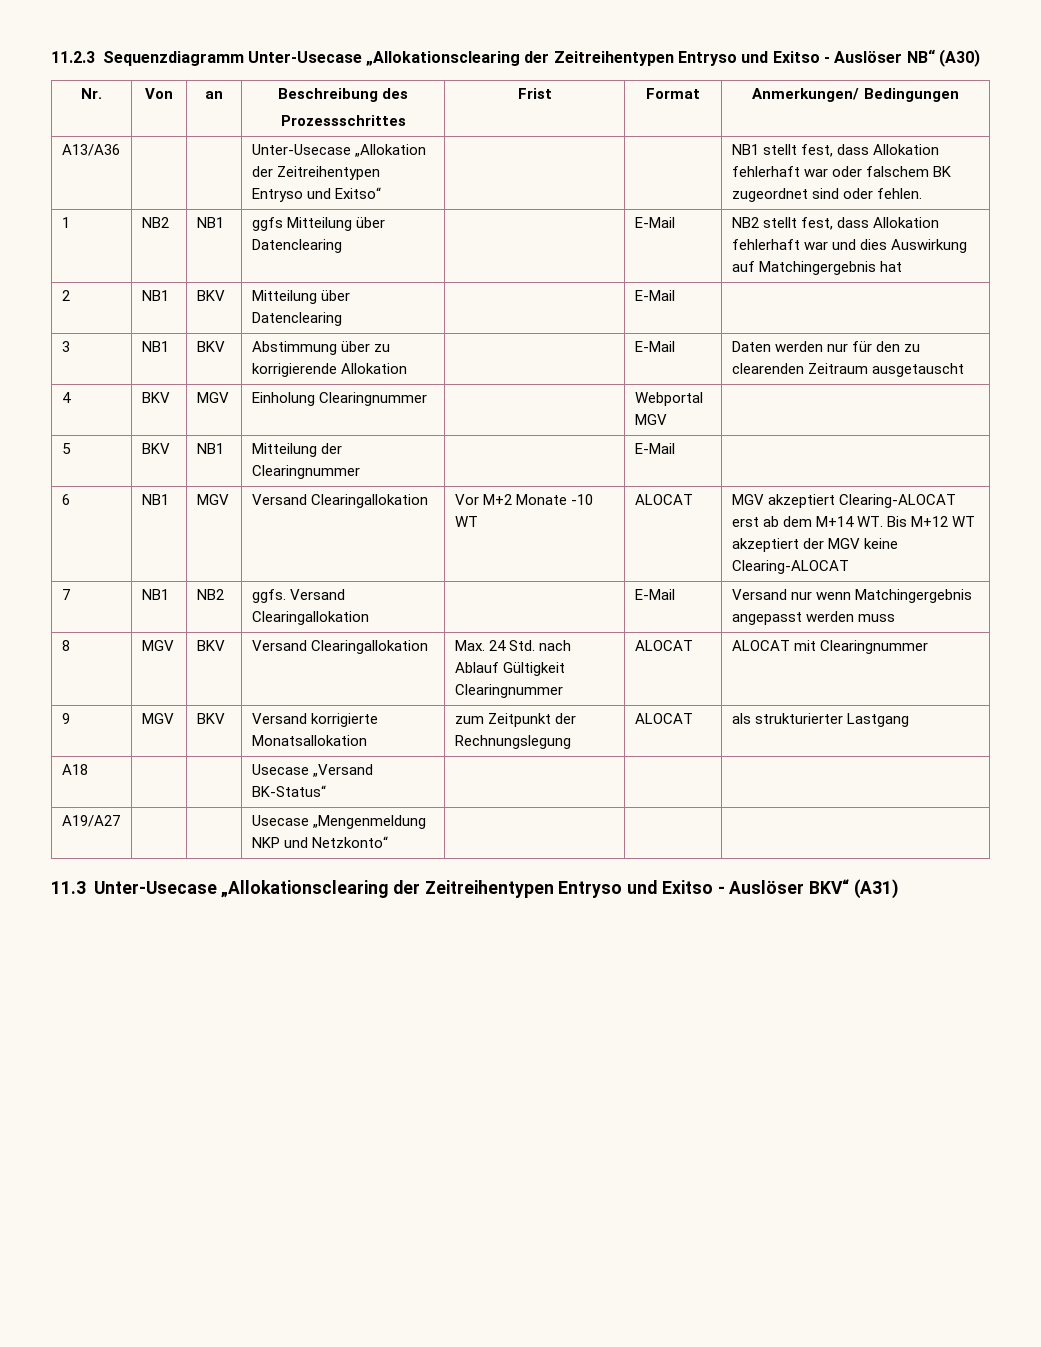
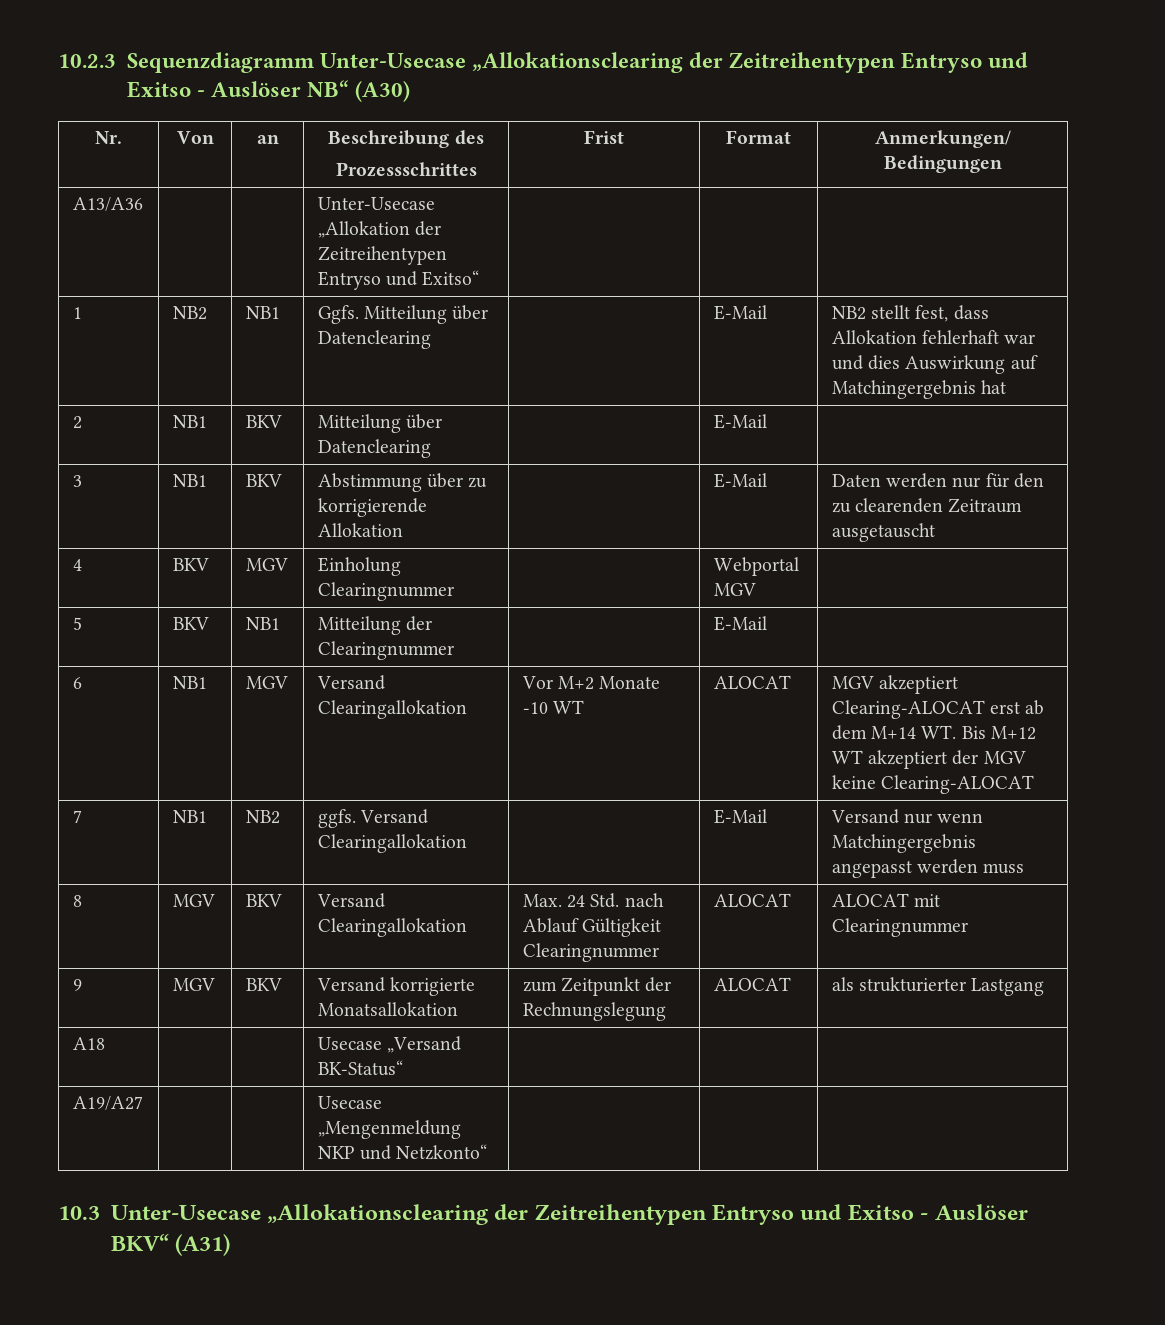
[51,51,95,63] 11.2.3 -> [58,54,116,68] 10.2.3
[731,144,940,157] [731,166,952,177] [731,188,923,202] NB1 stellt fest, dass Allokation fehlerhaft war oder falschem BK zugeordnet sind oder fehlen. -> (480, 278) none
[251,217,283,231] ggfs -> [317,305,359,324] Ggfs.
[51,881,86,894] 11.3 -> [58,1206,100,1220] 10.3

